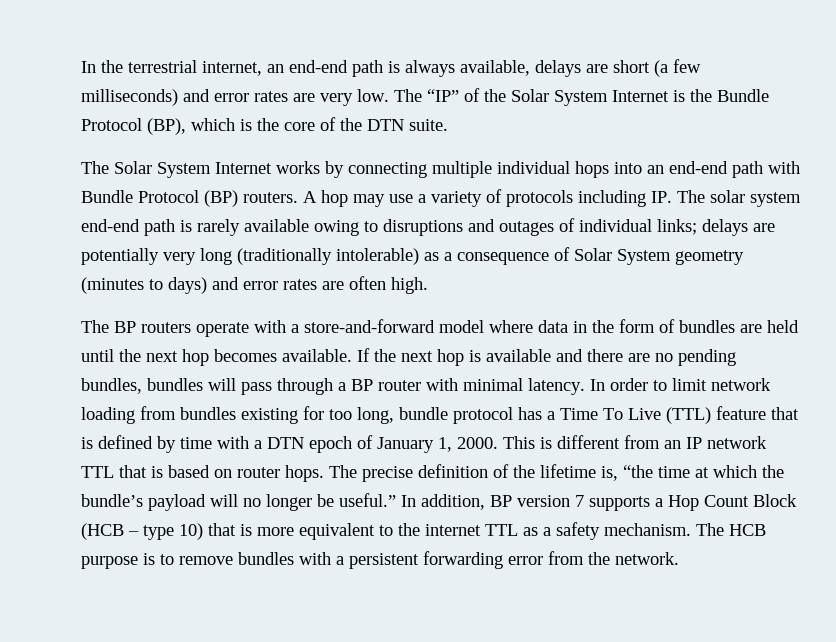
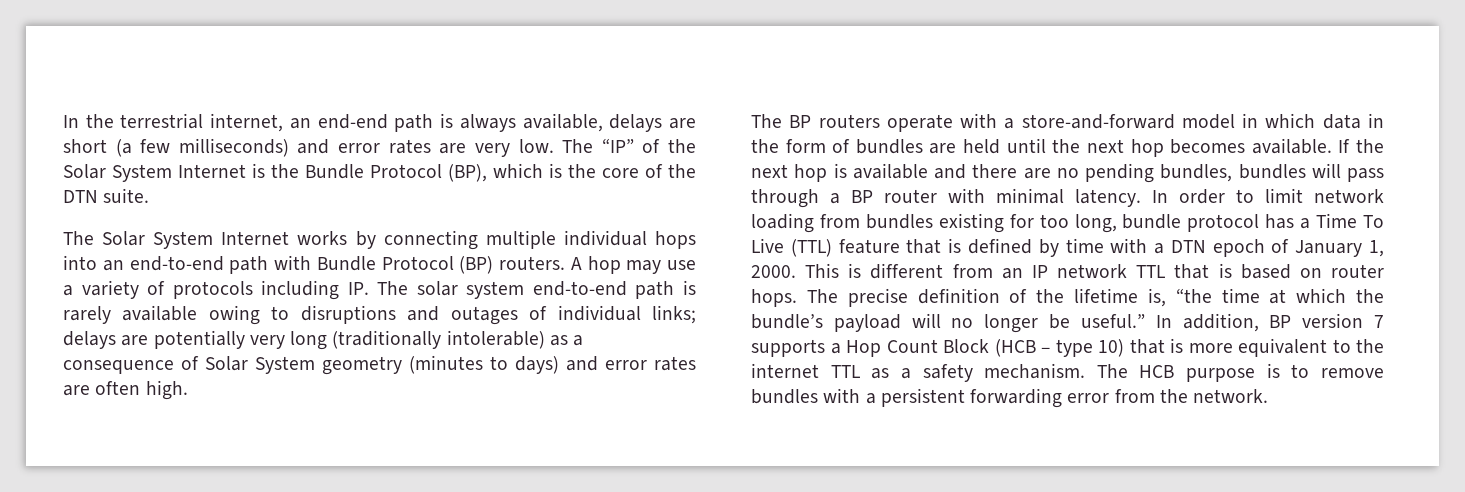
[669,161,728,174] end-end -> [129,256,224,271] end-to-end
[81,219,140,232] end-end -> [532,281,627,296] end-to-end
[489,320,533,333] where -> [1242,113,1316,128] in which

